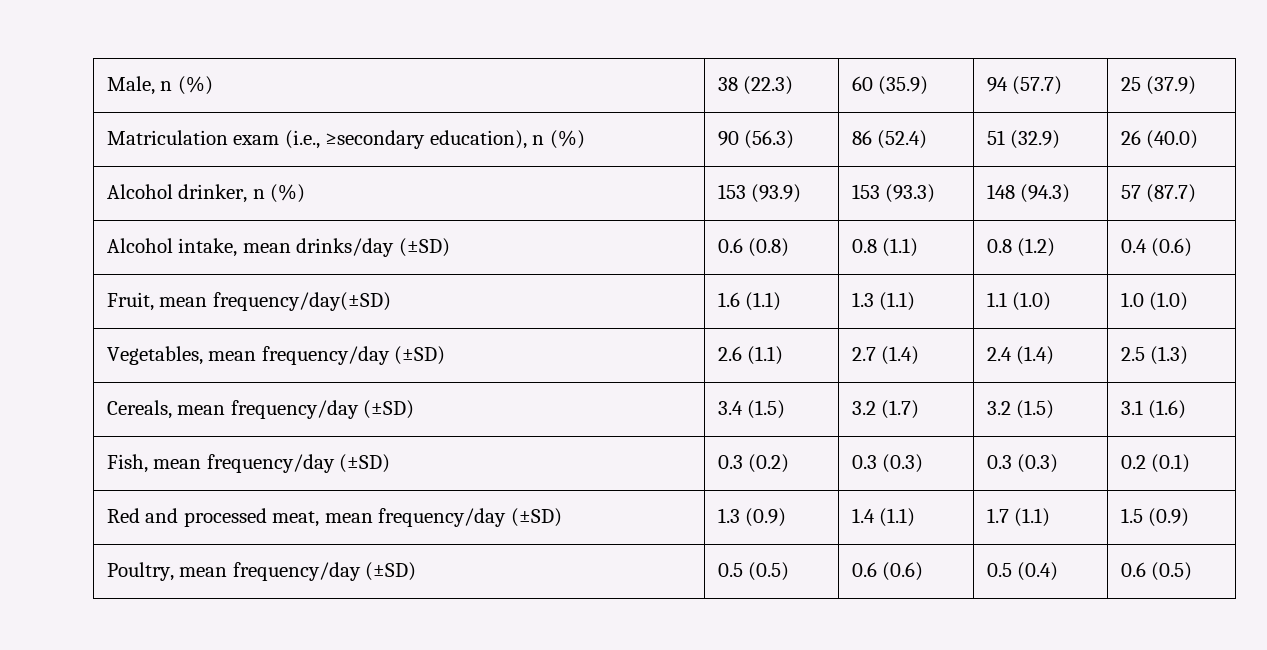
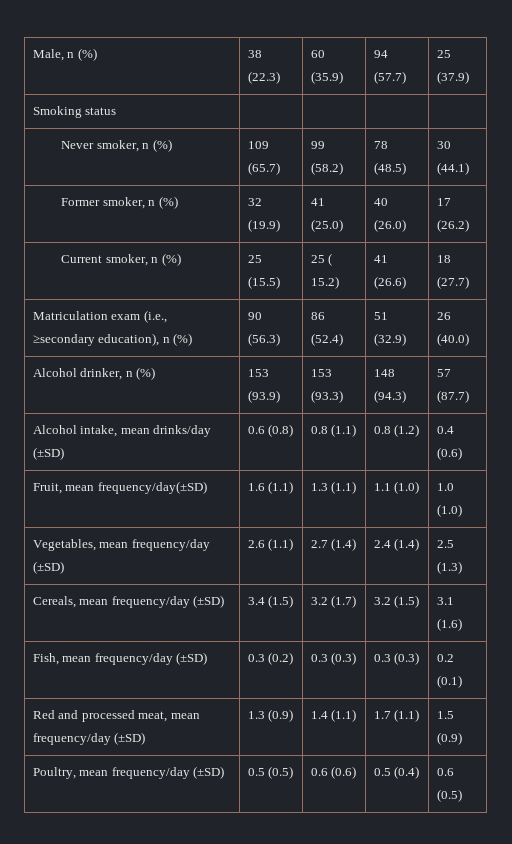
(1197, 85) none -> [32,106,117,118] [61,139,172,152] [247,141,269,149] [247,162,280,175] [310,141,325,149] [310,162,343,175] [373,141,388,149] [373,162,406,175] [436,141,451,149] [436,162,469,175] [61,196,178,209] [247,198,262,206] [247,219,280,232] [310,198,325,206] [310,219,343,232] [373,198,388,206] [373,219,406,232] [436,198,451,206] [436,219,469,232] [61,253,181,266] [247,255,262,263] [247,276,280,289] [310,253,333,266] [310,276,339,289] [373,255,388,263] [373,276,406,289] [436,255,451,263] [436,276,469,289] // Smoking status | | | | // Never smoker, n (%) | 109 (65.7) | 99 (58.2) | 78 (48.5) | 30 (44.1) // Former smoker, n (%) | 32 (19.9) | 41 (25.0) | 40 (26.0) | 17 (26.2) // Current smoker, n (%) | 25 (15.5) | 25 ( 15.2) | 41 (26.6) | 18 (27.7)

